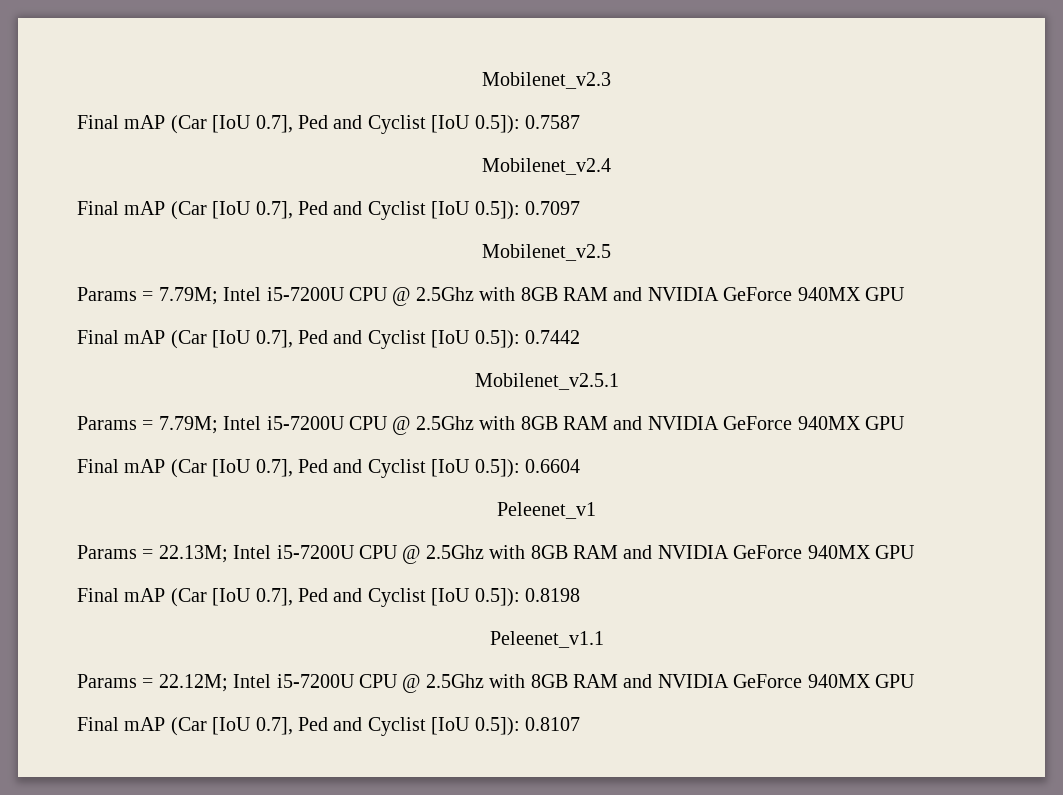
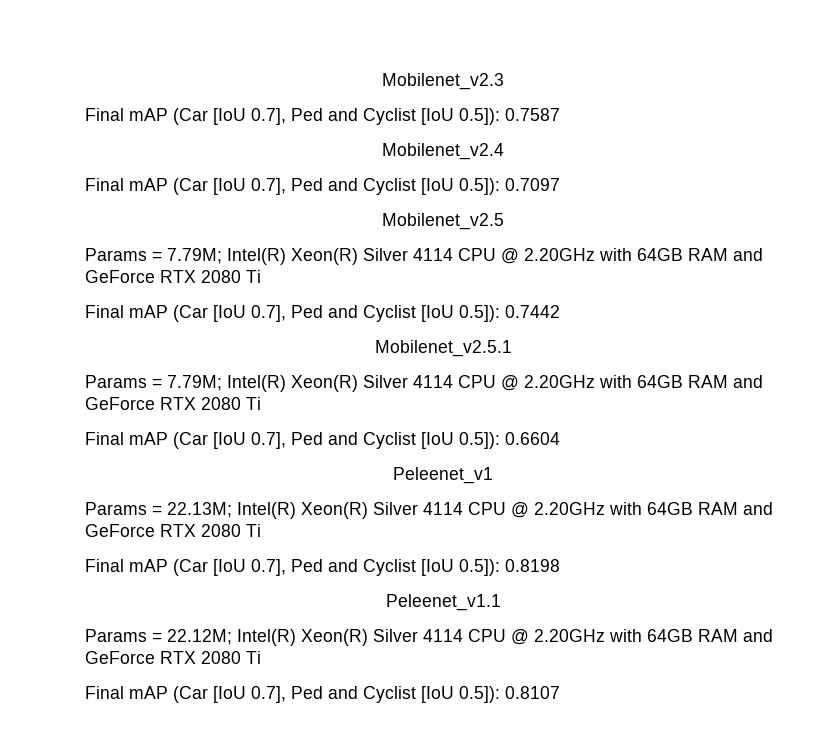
[223,287,905,306] Intel i5-7200U CPU @ 2.5Ghz with 8GB RAM and NVIDIA GeForce 940MX GPU -> [227,248,763,265] [85,270,261,283] Intel(R) Xeon(R) Silver 4114 CPU @ 2.20GHz with 64GB RAM and GeForce RTX 2080 Ti
[223,416,905,435] Intel i5-7200U CPU @ 2.5Ghz with 8GB RAM and NVIDIA GeForce 940MX GPU -> [227,375,763,392] [85,397,261,410] Intel(R) Xeon(R) Silver 4114 CPU @ 2.20GHz with 64GB RAM and GeForce RTX 2080 Ti
[233,545,915,564] Intel i5-7200U CPU @ 2.5Ghz with 8GB RAM and NVIDIA GeForce 940MX GPU -> [237,502,773,519] [85,524,261,537] Intel(R) Xeon(R) Silver 4114 CPU @ 2.20GHz with 64GB RAM and GeForce RTX 2080 Ti
[233,674,915,693] Intel i5-7200U CPU @ 2.5Ghz with 8GB RAM and NVIDIA GeForce 940MX GPU -> [237,629,773,646] [85,651,261,664] Intel(R) Xeon(R) Silver 4114 CPU @ 2.20GHz with 64GB RAM and GeForce RTX 2080 Ti

